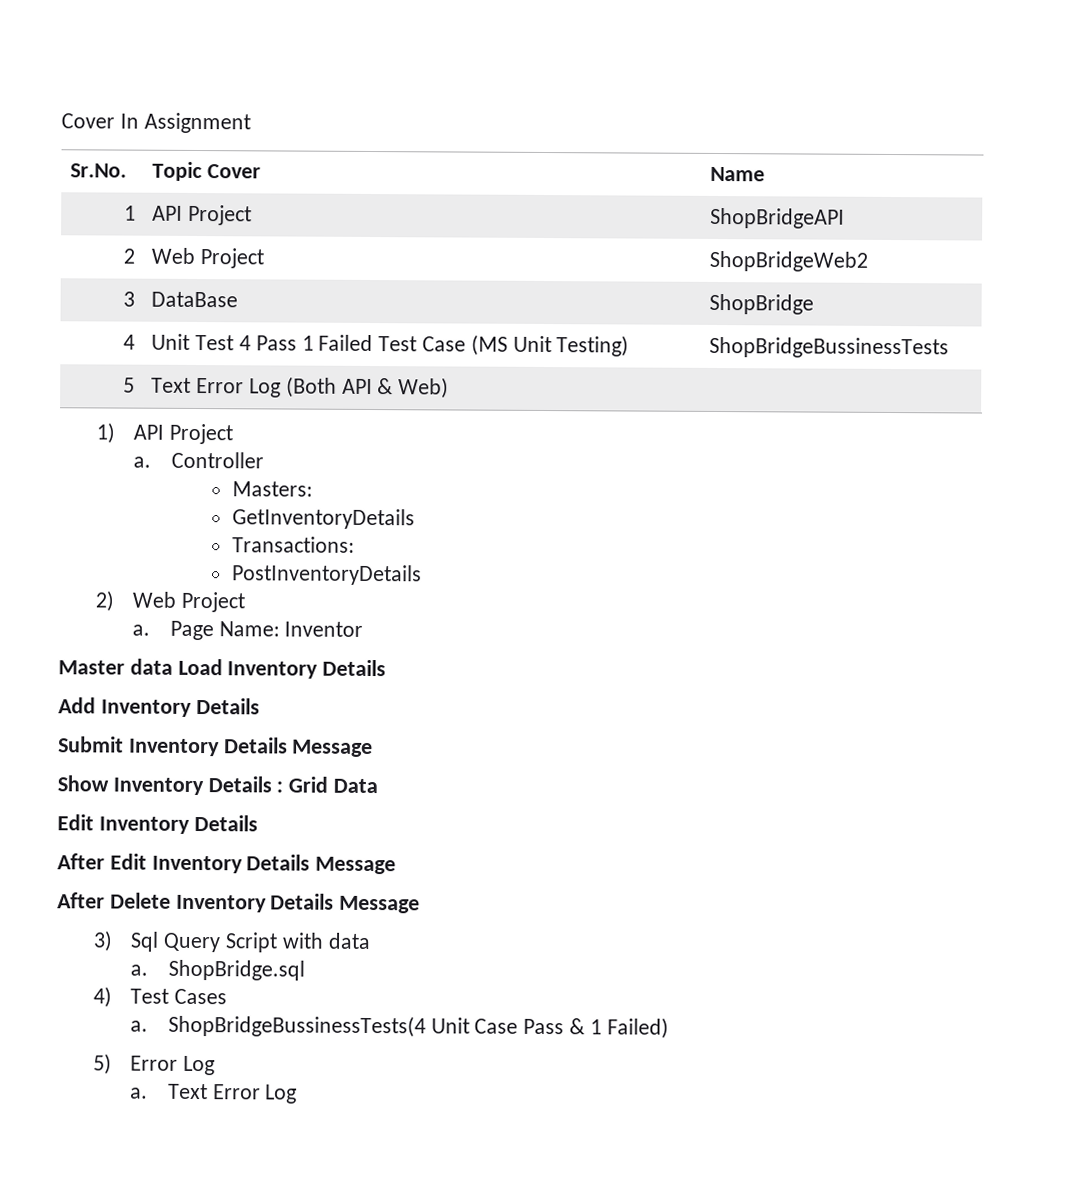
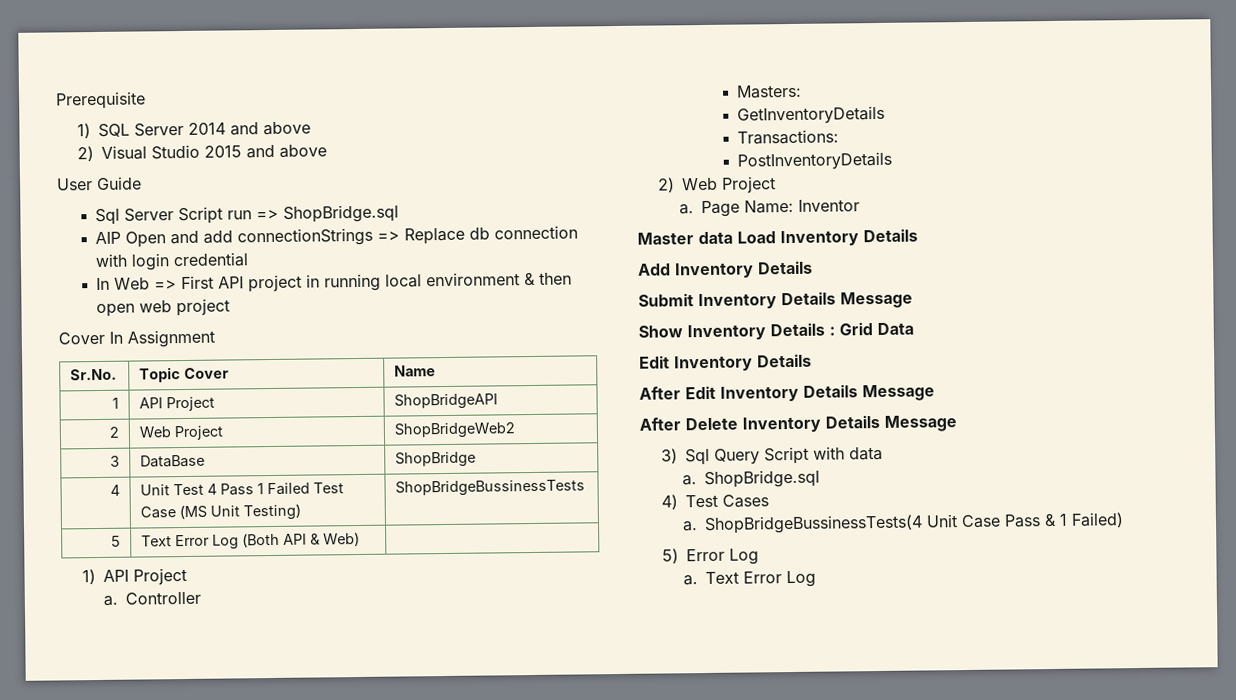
(61, 121) none -> [55,91,146,110] [76,121,311,139] [76,144,327,162] [56,176,142,191] [95,204,400,226] [95,225,579,248] [95,252,250,271] [96,272,573,293] [96,298,231,318] Prerequisite // 1) SQL Server 2014 and above // 2) Visual Studio 2015 and above // User Guide // Sql Server Script run => ShopBridge.sql // AIP Open and add connectionStrings => Replace db connection with login credential // In Web => First API project in running local environment & then open web project //

